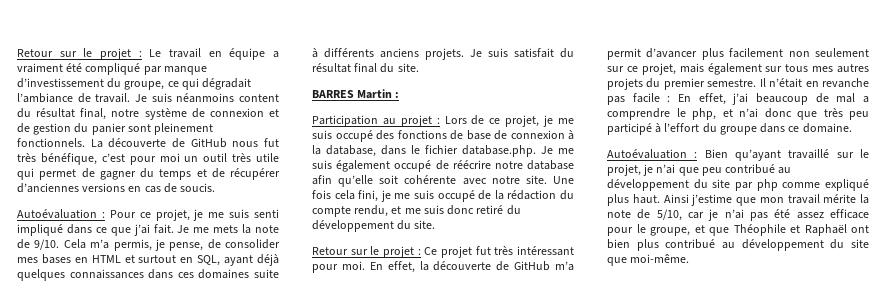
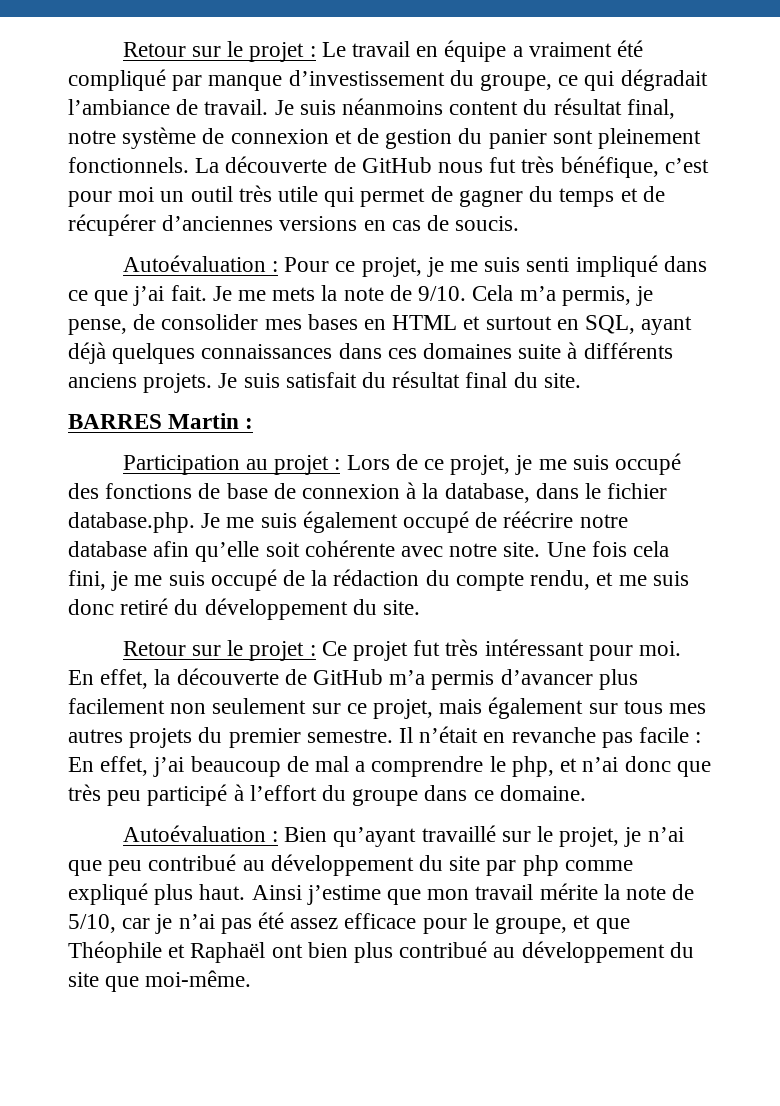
[607,48,641,60] permit -> [431,670,495,690] permis

